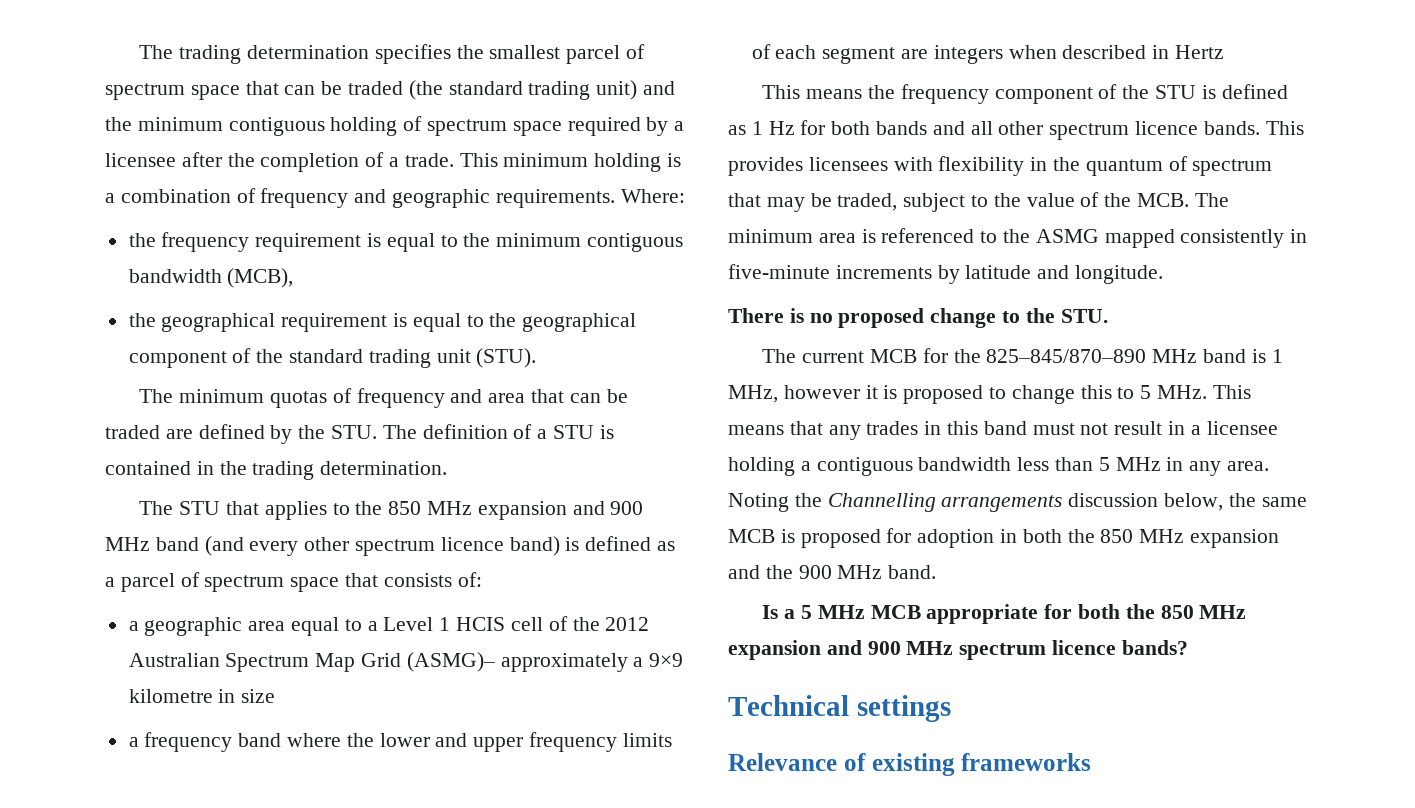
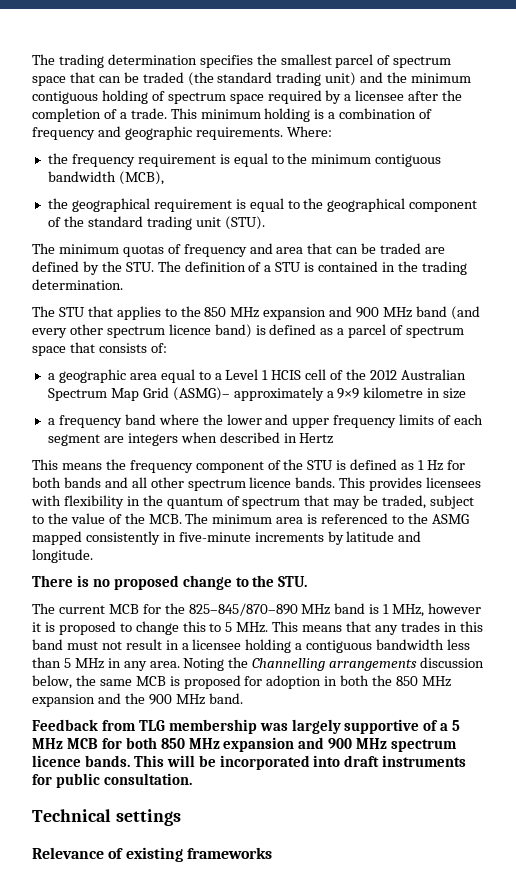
[762,605,779,619] Is -> [32,719,439,734] Feedback from TLG membership was largely supportive of
[926,604,1155,624] appropriate for both the -> [101,737,157,749] for both
[1121,640,1188,655] bands? -> [84,755,467,770] [32,773,192,788] bands. This will be incorporated into draft instruments for public consultation.

